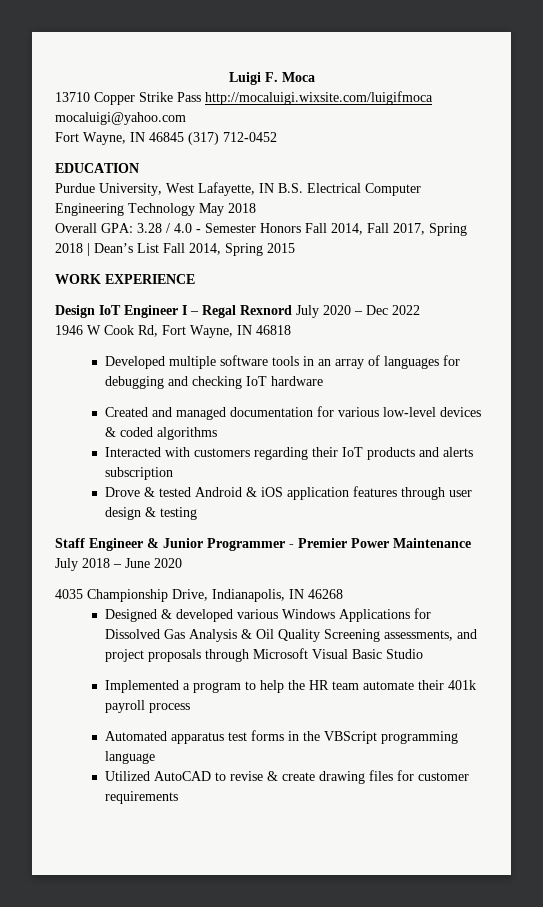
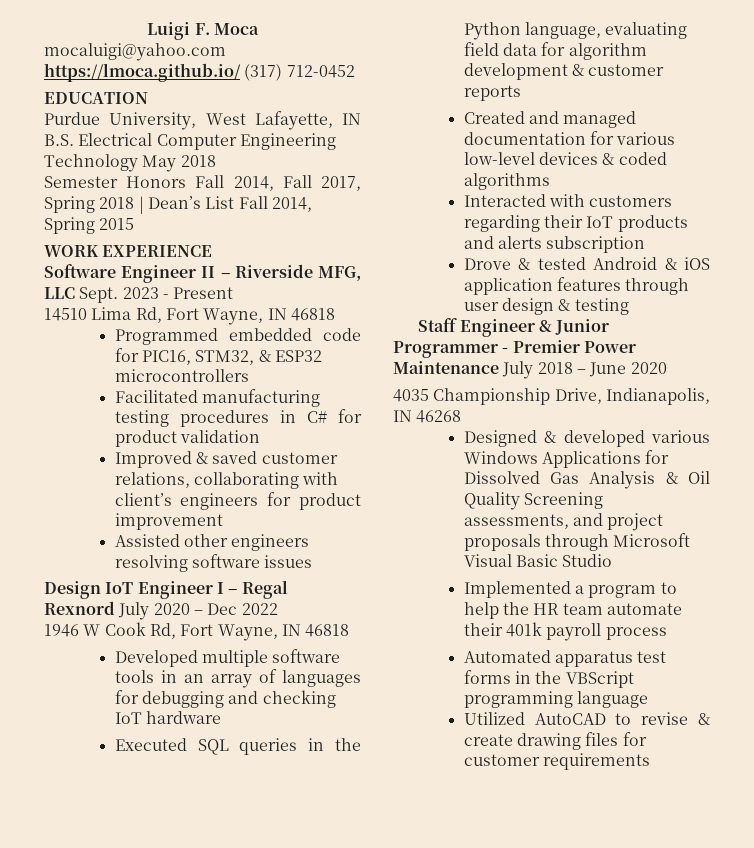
[55,91,433,105] [55,112,186,125] [55,132,184,145] 13710 Copper Strike Pass http://mocaluigi.wixsite.com/luigifmoca mocaluigi@yahoo.com // Fort Wayne, IN 46845 -> [44,43,226,61] [44,63,241,82] mocaluigi@yahoo.com https://lmoca.github.io/
[55,223,201,233] Overall GPA: 3.28 / 4.0 - -> (216, 161) none
(195, 279) none -> [44,264,362,283] [44,287,234,303] [44,307,335,325] [114,328,361,345] [114,348,322,365] [114,369,249,382] [114,389,320,407] [114,409,362,427] [114,430,260,447] [114,451,338,468] [114,472,339,489] [114,492,361,510] [114,513,223,530] [114,534,310,551] [114,554,313,572] // Software Engineer II – Riverside MFG, LLC Sept. 2023 - Present // 14510 Lima Rd, Fort Wayne, IN 46818 // Programmed embedded code for PIC16, STM32, & ESP32 microcontrollers // Facilitated manufacturing testing procedures in C# for product validation // Improved & saved customer relations, collaborating with client’s engineers for product improvement // Assisted other engineers resolving software issues
(323, 381) none -> [114,738,361,755] [463,22,688,40] [463,42,647,60] [463,63,665,80] [463,85,521,101] // Executed SQL queries in the Python language, evaluating field data for algorithm development & customer reports

